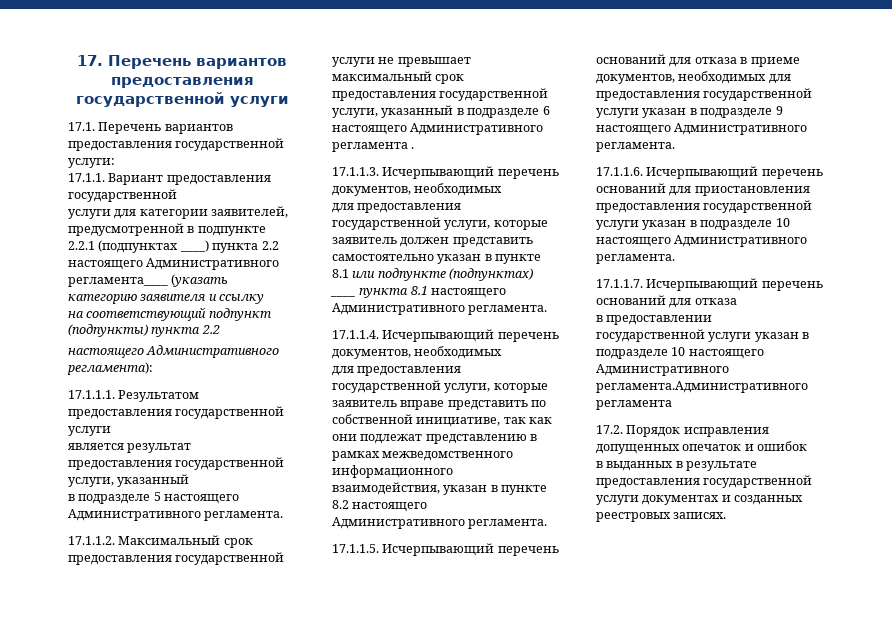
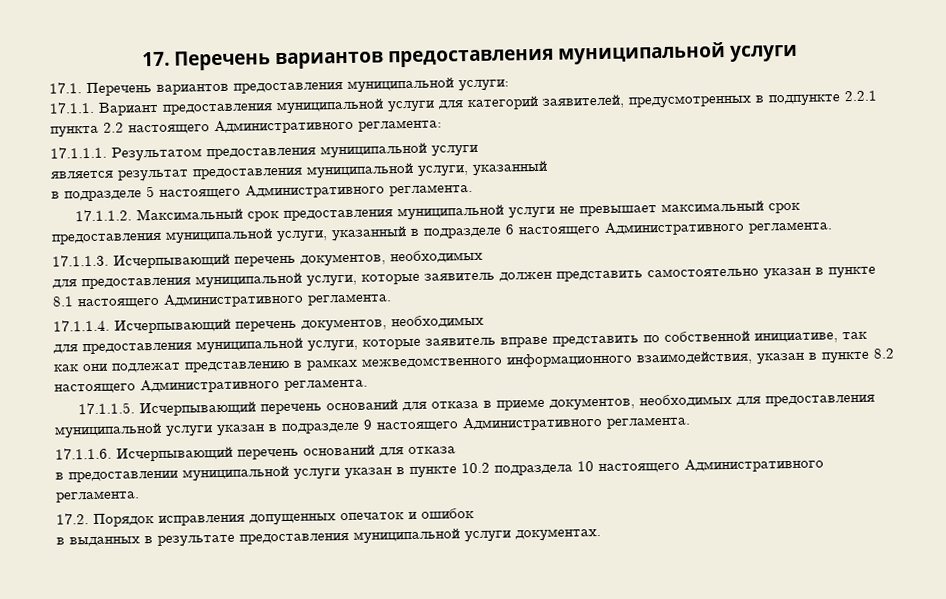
[75,92,225,107] государственной -> [557,42,726,65] муниципальной
[175,138,285,151] государственной -> [347,77,454,93] муниципальной
[68,189,177,202] государственной // -> [276,98,384,115] муниципальной
[139,206,289,219] [68,223,184,236] категории заявителей, предусмотренной -> [467,94,752,111] категорий заявителей, предусмотренных
[98,240,209,253] (подпунктах ____) -> (877, 96) none
[68,274,229,287] [68,294,265,304] [68,307,271,321] [68,324,220,337] [68,345,280,358] [67,362,153,375] регламента____ (указать категорию заявителя и ссылку // на соответствующий подпункт (подпункты) пункта 2.2 // настоящего Административного регламента): -> [358,119,442,132] регламента:
[175,406,285,419] государственной -> [320,142,427,159] муниципальной
[175,457,285,470] государственной -> [306,162,414,179] муниципальной
[175,552,285,565] государственной -> [397,204,505,221] муниципальной
[439,88,549,101] государственной -> [165,228,273,244] муниципальной
[332,142,415,152] регламента . -> [748,221,832,234] регламента.
[332,217,441,230] государственной -> [195,272,302,289] муниципальной
[352,268,534,281] [330,286,428,298] или подпункте (подпунктах) ____ пункта 8.1 -> (74, 301) none
[332,380,441,393] государственной -> [196,337,303,354] муниципальной
[703,88,813,101] государственной -> [54,422,162,439] муниципальной
[694,186,810,196] [596,200,813,213] [596,218,790,230] [596,235,808,247] [596,254,675,264] [596,278,823,291] [596,295,737,308] [596,315,713,325] [596,329,810,342] [596,347,764,359] [596,364,729,376] [596,381,808,393] [596,400,672,410] приостановления предоставления государственной услуги указан в подразделе 10 настоящего Административного регламента. // 17.1.1.7. Исчерпывающий перечень оснований для отказа // в предоставлении государственной услуги указан в подразделе 10 настоящего Административного регламента.Административного регламента -> [408,446,456,455] [55,457,824,483] [55,490,140,503] отказа // в предоставлении муниципальной услуги указан в пункте 10.2 подраздела 10 настоящего Административного регламента.
[703,475,813,488] [596,495,804,505] [596,512,727,522] государственной услуги документах и созданных реестровых записях. -> [353,528,601,544] муниципальной услуги документах.

